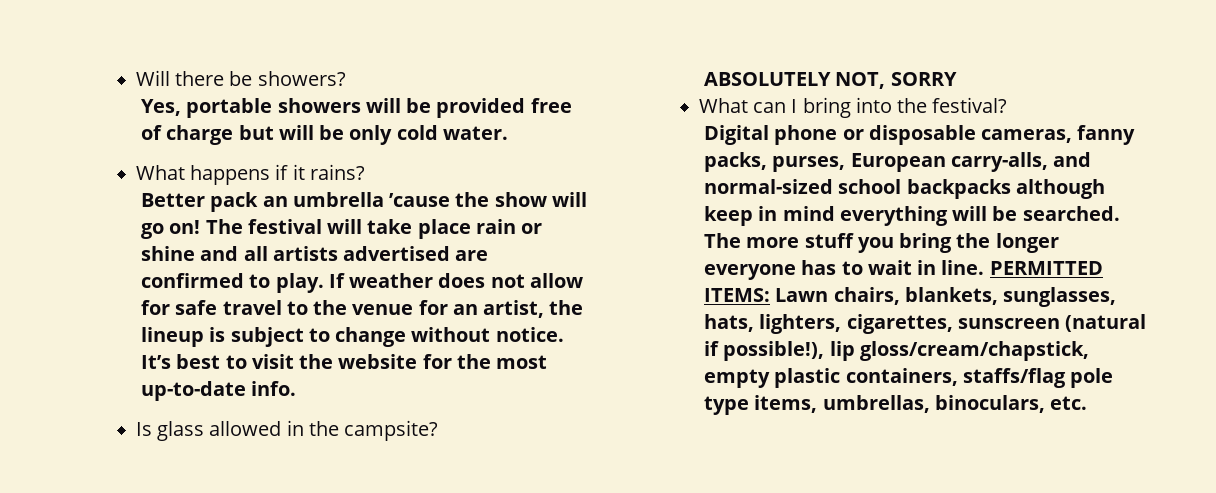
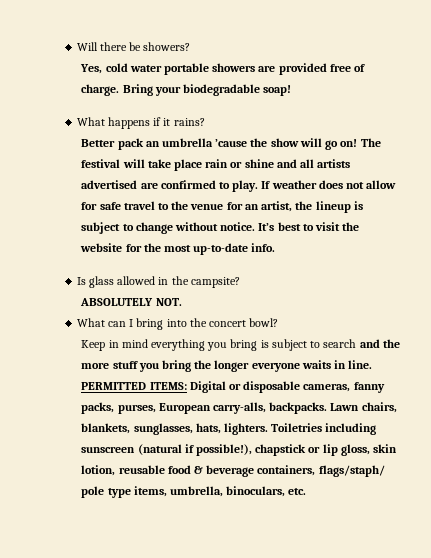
[186,98,572,118] [141,125,508,145] portable showers will be provided free of charge but will be only cold water. -> [105,63,366,75] [81,84,292,96] cold water portable showers are provided free of charge. Bring your biodegradable soap!
[835,72,957,89] NOT, SORRY -> [155,298,182,306] NOT.
[932,97,1008,113] [704,125,838,145] festival? // Digital phone -> [209,318,279,327] [81,339,400,351] [81,360,373,372] [81,381,226,393] concert bowl? // Keep in mind everything you bring is subject to search and the more stuff you bring the longer everyone waits in line. PERMITTED ITEMS: Digital
[1053,152,1092,167] [704,179,1105,199] [704,206,1120,226] [704,233,1059,253] [704,260,1103,280] [704,288,771,302] and normal-sized school backpacks although keep in mind everything will be searched. The more stuff you bring the longer everyone has to wait in line. PERMITTED ITEMS: -> [269,402,328,414] backpacks.
[759,314,953,334] lighters, cigarettes, -> [224,423,377,435] lighters. Toiletries including
[829,341,1089,361] [704,368,1066,388] lip gloss/cream/chapstick, empty plastic containers, staffs/flag -> [255,444,398,456] [81,465,385,477] chapstick or lip gloss, skin lotion, reusable food & beverage containers, flags/staph/
[822,395,930,413] umbrellas, -> [170,486,224,497] umbrella,

